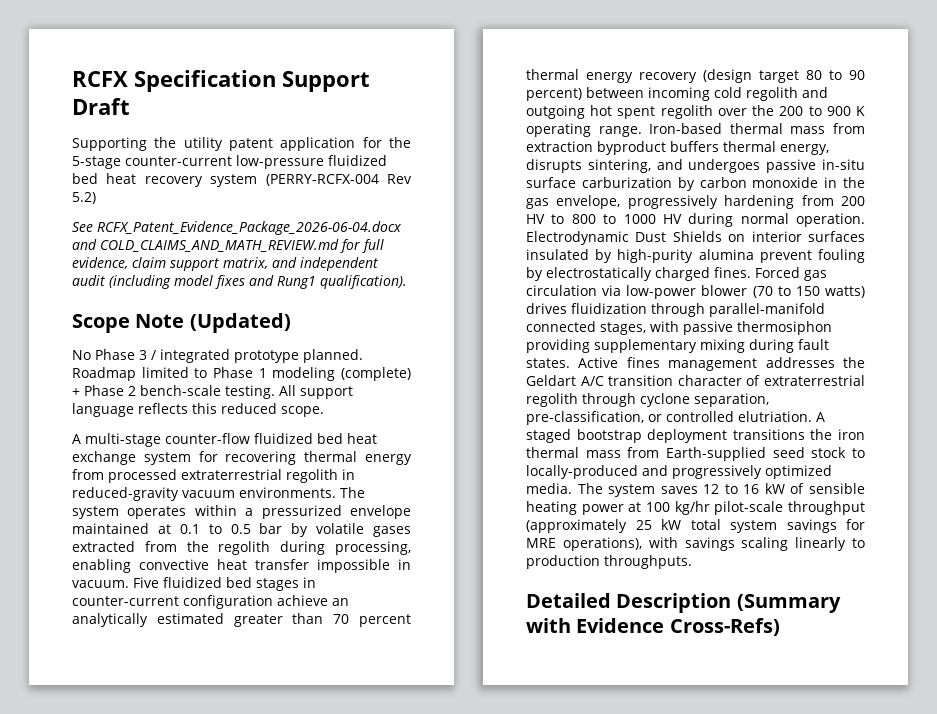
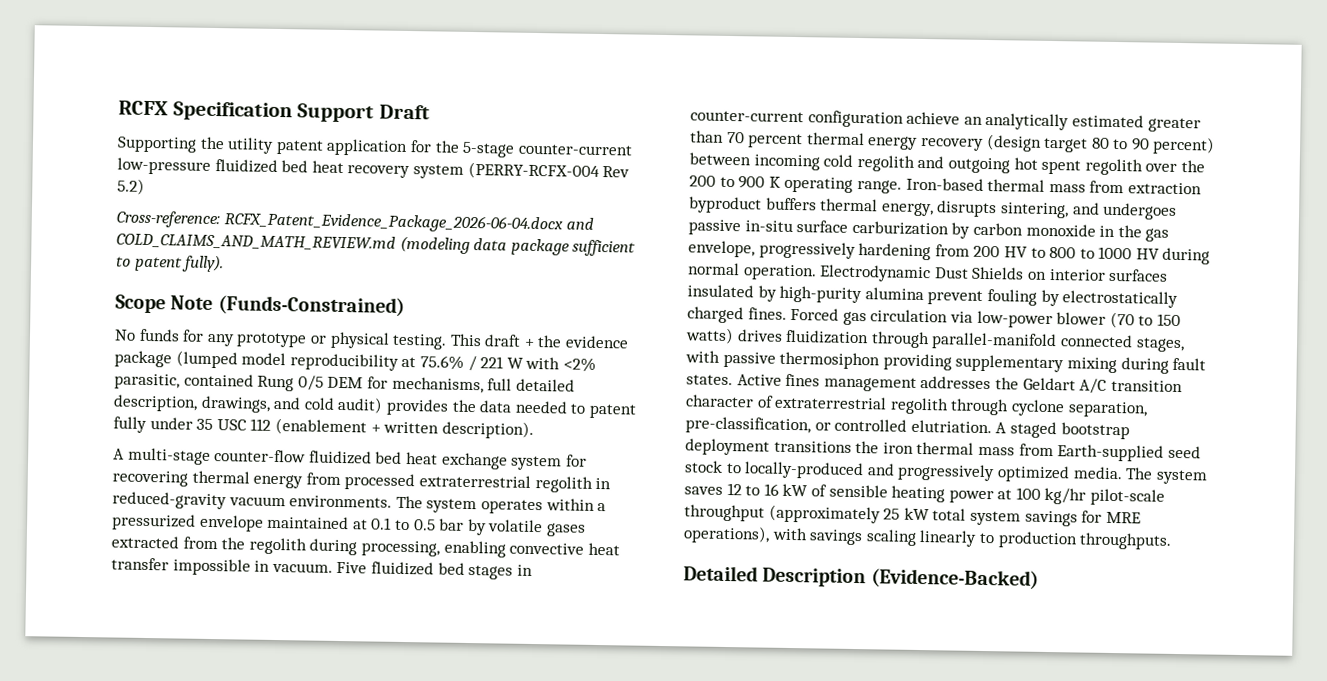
[72,222,93,232] See -> [116,210,220,229] Cross-reference:
[339,239,384,253] [72,257,378,271] [72,275,407,289] for full evidence, claim support matrix, and independent audit (including model fixes and Rung1 qualification). -> [399,235,637,257] [116,254,225,273] (modeling data package sufficient to patent fully).
[189,313,291,333] (Updated) -> [217,295,405,317] (Funds-Constrained)
[95,349,363,363] [72,367,411,381] [72,385,353,399] [72,403,324,417] Phase 3 / integrated prototype planned. Roadmap limited to Phase 1 modeling (complete) + Phase 2 bench-scale testing. All support language reflects this reduced scope. -> [138,328,630,350] [114,350,596,372] [114,373,575,394] [113,394,637,419] [113,416,534,439] funds for any prototype or physical testing. This draft + the evidence package (lumped model reproducibility at 75.6% / 221 W with <2% parasitic, contained Rung 0/5 DEM for mechanisms, full detailed description, drawings, and cold audit) provides the data needed to patent fully under 35 USC 112 (enablement + written description).
[736,594,841,613] [526,618,780,636] (Summary with Evidence Cross-Refs) -> [870,568,1039,590] (Evidence-Backed)

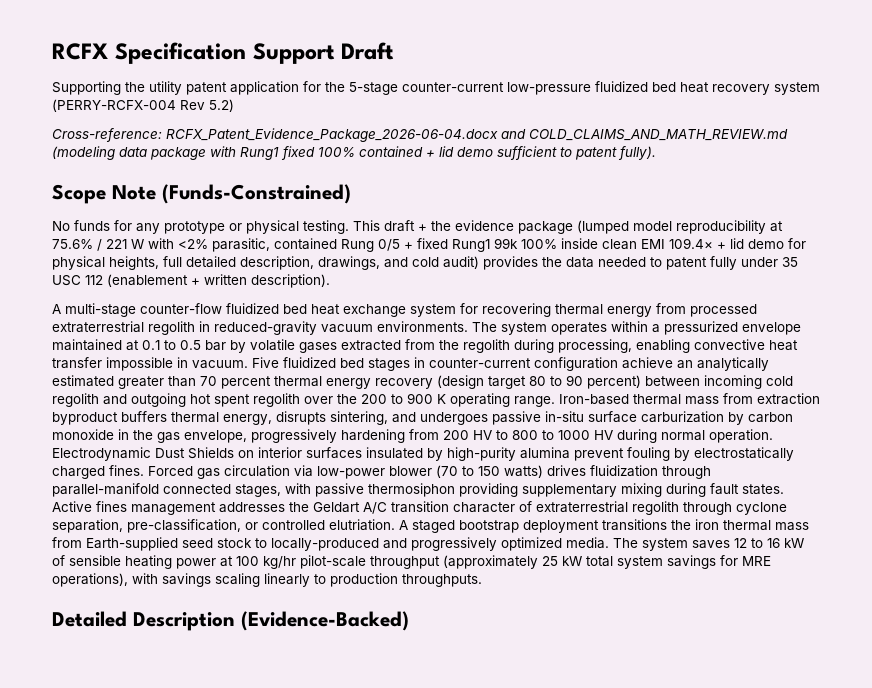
(570, 247) none -> [210,146,493,160] with Rung1 fixed 100% contained + lid demo
[327,376,484,394] DEM for mechanisms, -> [404,238,806,252] [52,256,159,270] + fixed Rung1 99k 100% inside clean EMI 109.4× + lid demo for physical heights,

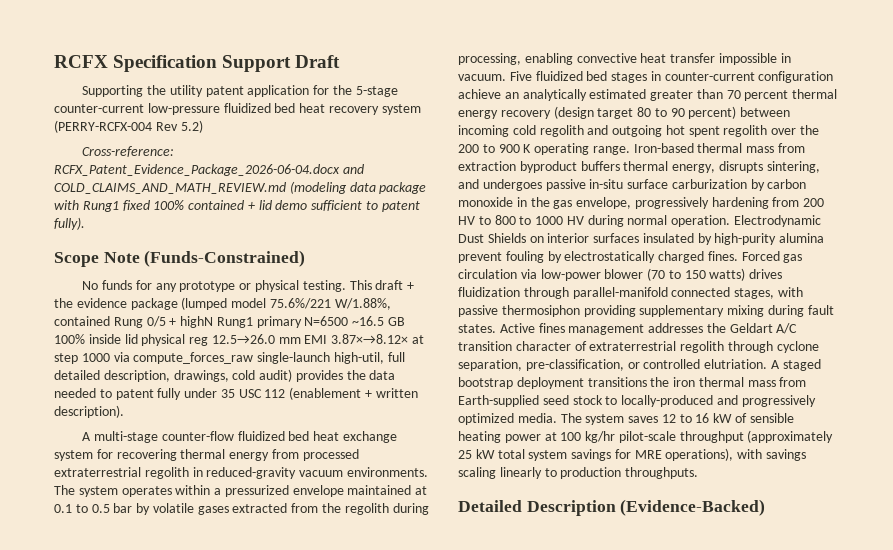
[676,220,783,234] [52,238,806,252] [52,256,159,270] reproducibility at 75.6% / 221 W with <2% parasitic, contained Rung 0/5 + fixed Rung1 99k 100% inside clean EMI 109.4× + lid demo for physical heights, -> [269,298,391,310] [54,316,406,328] [54,334,425,346] [54,352,384,364] 75.6%/221 W/1.88%, contained Rung 0/5 + highN Rung1 primary N=6500 ~16.5 GB 100% inside lid physical reg 12.5→26.0 mm EMI 3.87×→8.12× at step 1000 via compute_forces_raw single-launch high-util,
[384,257,408,268] and -> (229, 376) none

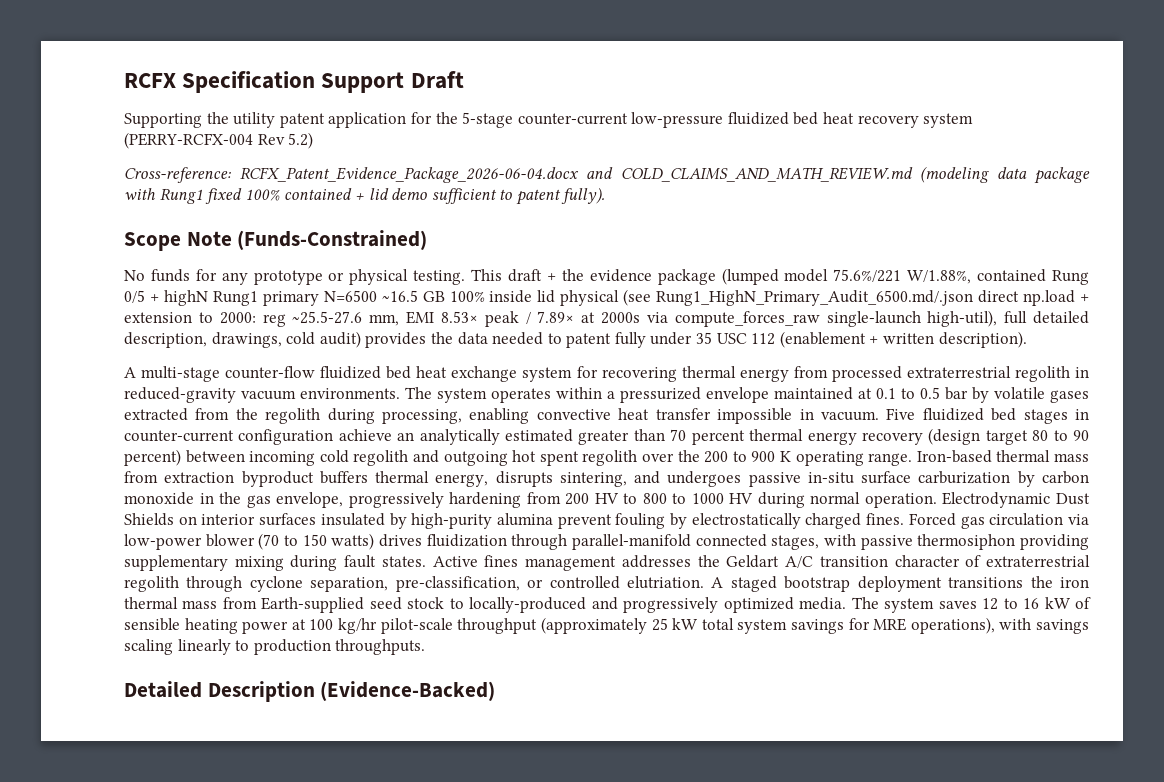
[189,334,425,346] [54,353,110,364] reg 12.5→26.0 mm EMI 3.87×→8.12× at step 1000 -> [623,289,1089,306] [124,311,640,327] (see Rung1_HighN_Primary_Audit_6500.md/.json direct np.load + extension to 2000: reg ~25.5-27.6 mm, EMI 8.53× peak / 7.89× at 2000s
[333,352,384,364] high-util, -> [927,310,998,327] high-util),

